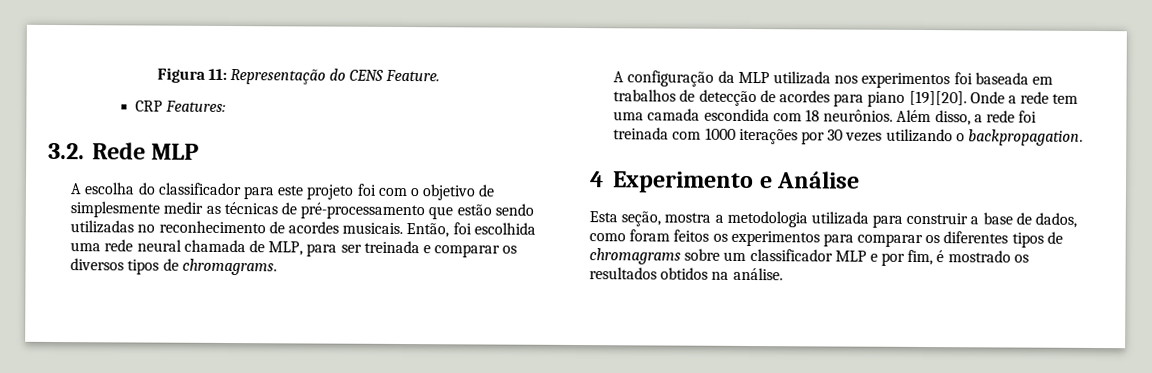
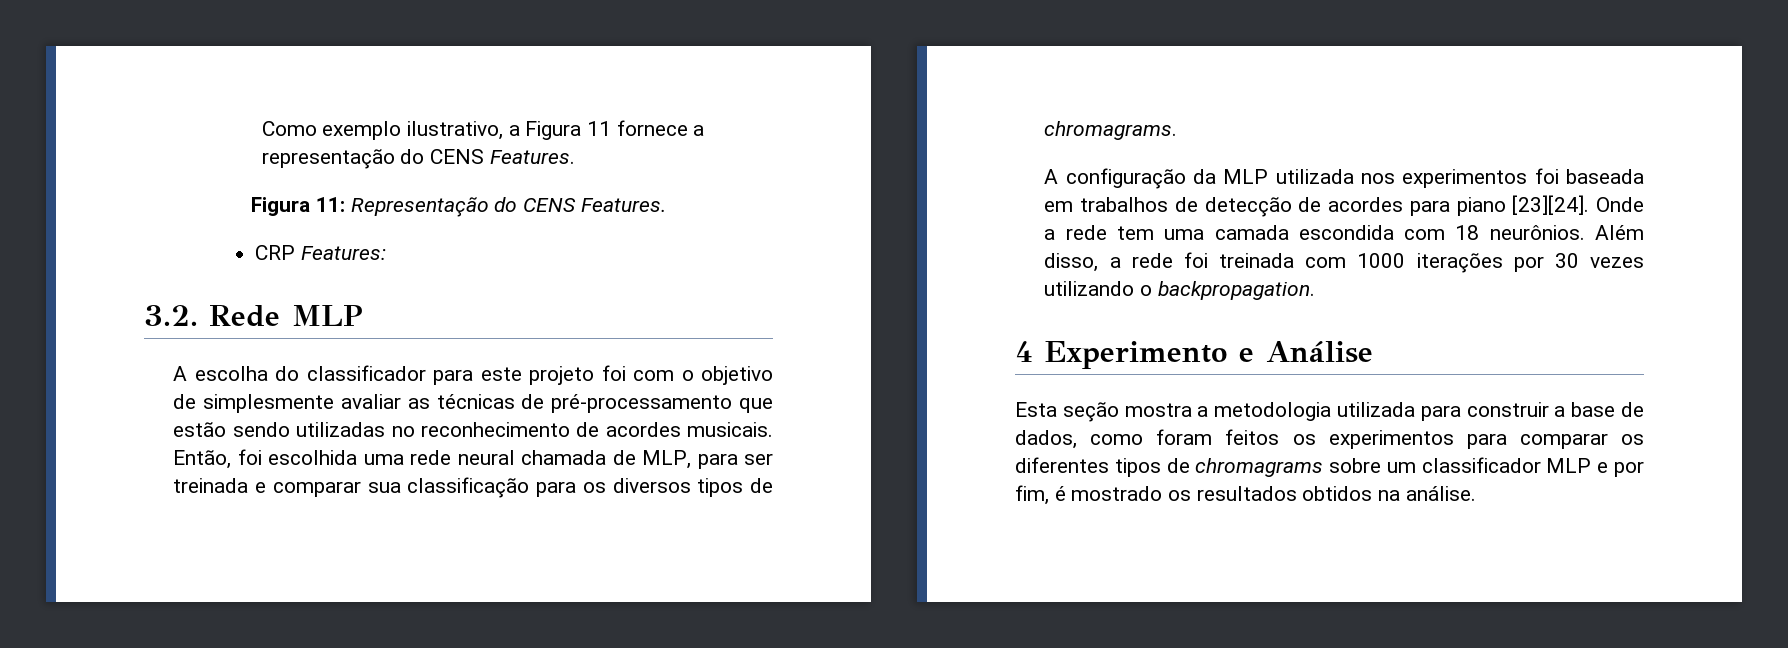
(156, 75) none -> [261,120,705,140] [261,149,575,169] Como exemplo ilustrativo, a Figura 11 fornece a representação do CENS Features. //
[385,69,441,82] Feature. -> [580,198,666,212] Features.
[163,201,204,214] medir -> [340,394,401,409] avaliar
(501, 251) none -> [367,477,577,498] sua classificação para
[908,90,967,106] [19][20]. -> [1512,195,1590,215] [23][24].
[621,211,662,227] seção, -> [1062,402,1119,422] seção

